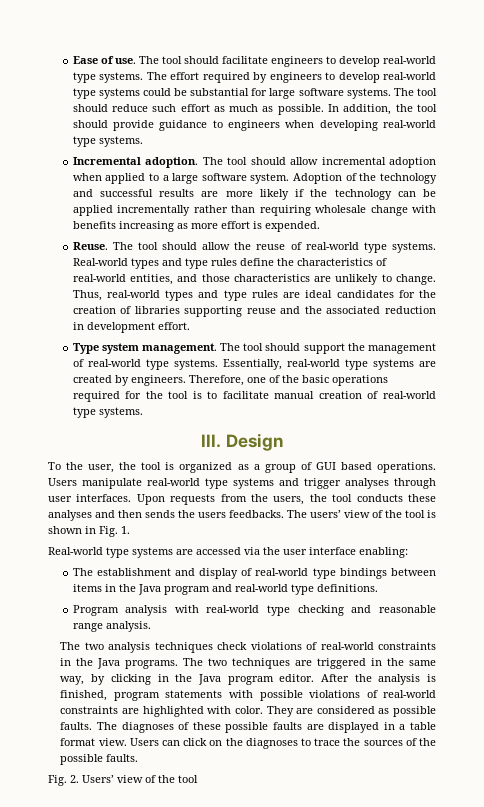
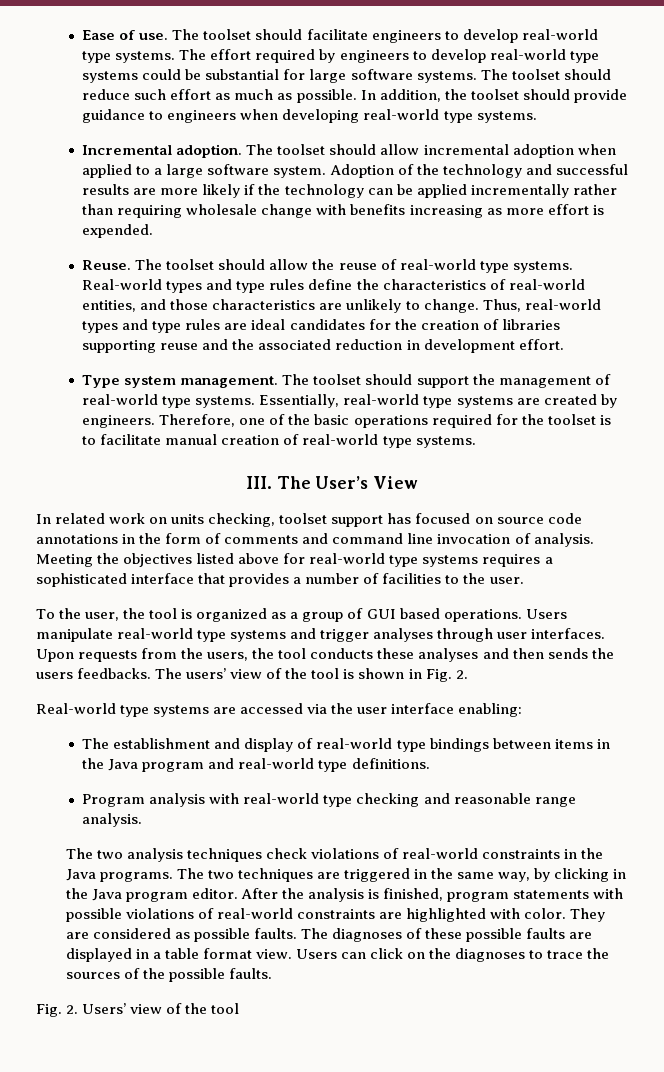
[161,56,182,64] tool -> [203,29,252,40] toolset
[416,88,437,96] tool -> [511,69,560,80] toolset
[416,104,437,112] tool -> [470,89,519,100] toolset
[227,157,248,165] tool -> [277,144,326,155] toolset
[137,242,158,250] tool -> [166,259,215,270] toolset
[243,343,264,351] tool -> [313,374,362,385] toolset
[168,391,189,399] tool -> [547,414,596,425] toolset
[225,433,283,451] Design -> [276,476,419,489] [36,513,582,527] [36,533,594,547] [36,553,553,567] [36,573,524,587] The User’s View // In related work on units checking, toolset support has focused on source code annotations in the form of comments and command line invocation of analysis. Meeting the objectives listed above for real-world type systems requires a sophisticated interface that provides a number of facilities to the user.
[121,526,130,534] 1. -> [455,670,468,679] 2.

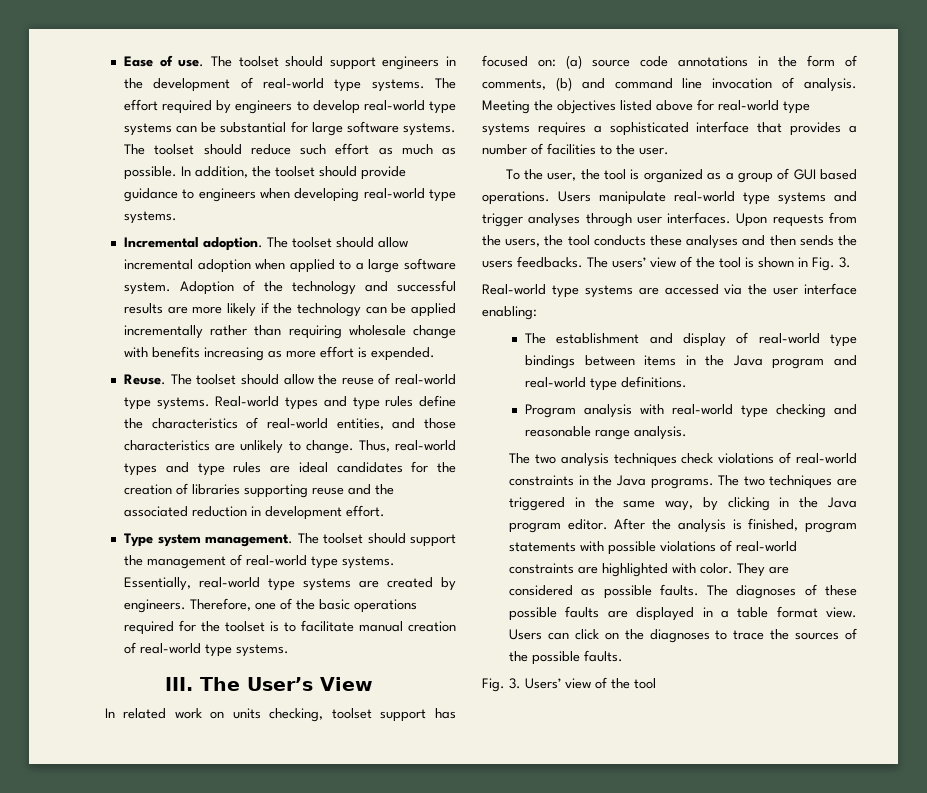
[306,29,518,43] facilitate engineers to develop -> [329,56,456,70] [124,77,253,92] support engineers in the development of
[142,69,182,80] could -> [176,125,198,133] can
[474,517,493,524] on -> [538,55,582,69] on: (a)
[224,535,299,544] comments -> [482,77,572,91] comments, (b)
[455,670,468,679] 2. -> [839,257,851,268] 3.
[66,1005,79,1014] 2. -> [509,678,521,689] 3.

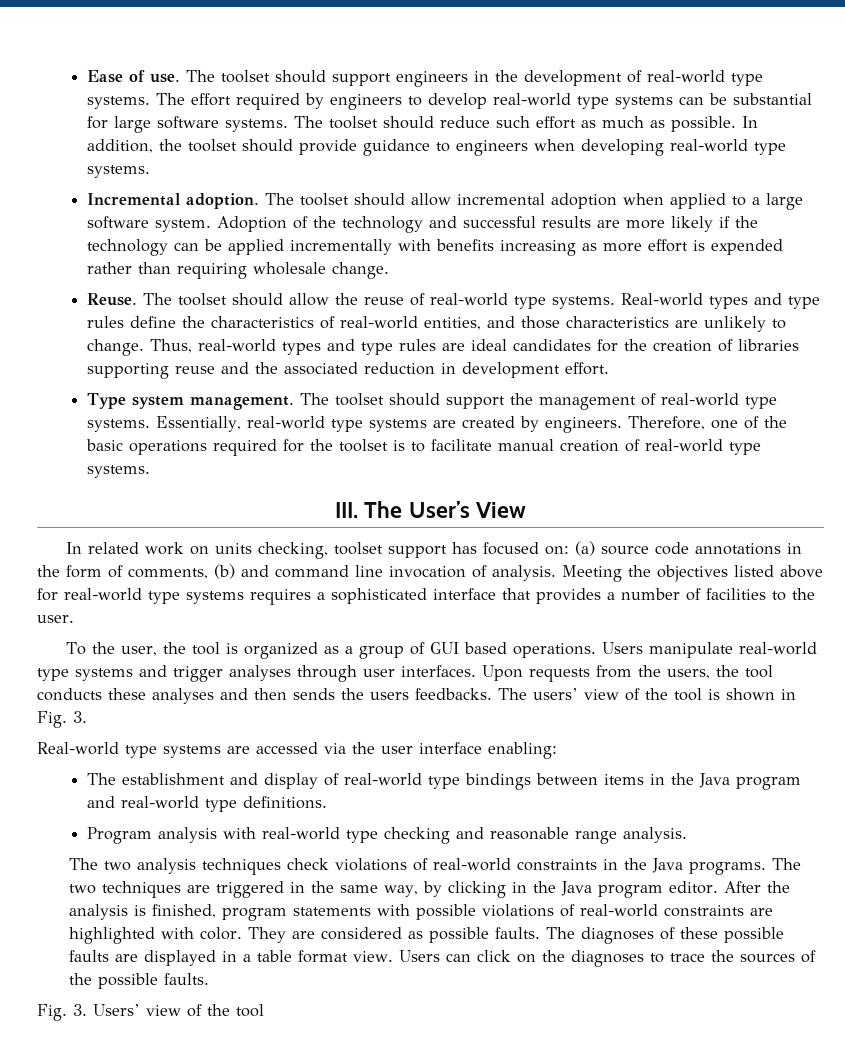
[210,325,456,339] rather than requiring wholesale change -> (392, 247) none
[371,347,436,361] expended. -> [710,239,783,255] [86,262,389,279] expended rather than requiring wholesale change.

